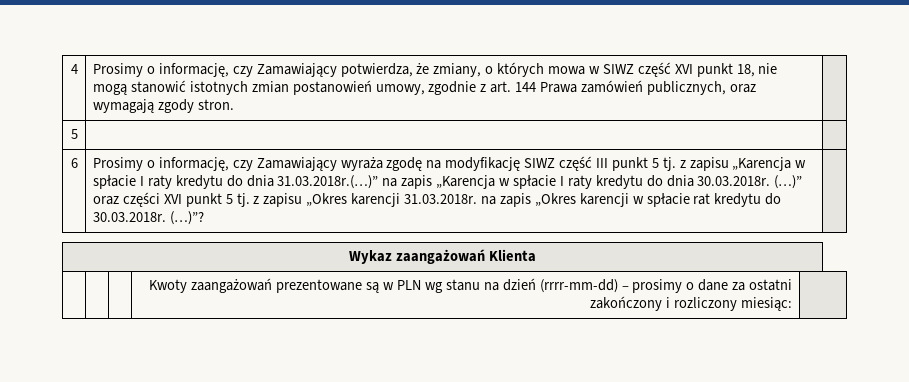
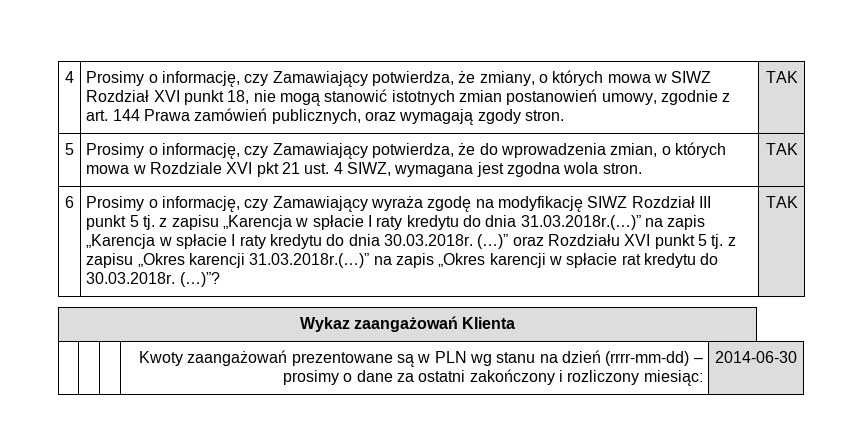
[637,62,671,77] część -> [86,90,150,102] Rozdział
(234, 104) none -> [765,71,798,83] TAK
(78, 134) | -> [86,142,726,159] [86,162,642,177] [765,143,798,155] Prosimy o informację, czy Zamawiający potwierdza, że do wprowadzenia zmian, o których mowa w Rozdziale XVI pkt 21 ust. 4 SIWZ, wymagana jest zgodna wola stron. | TAK
[559,156,593,171] część -> [631,196,695,208] Rozdział
[122,192,160,207] części -> [547,234,620,246] Rozdziału
[404,194,478,204] 31.03.2018r. -> [249,253,370,268] 31.03.2018r.(…)”
(204, 218) none -> [765,196,798,208] TAK
(793, 304) none -> [715,351,797,363] 2014-06-30

